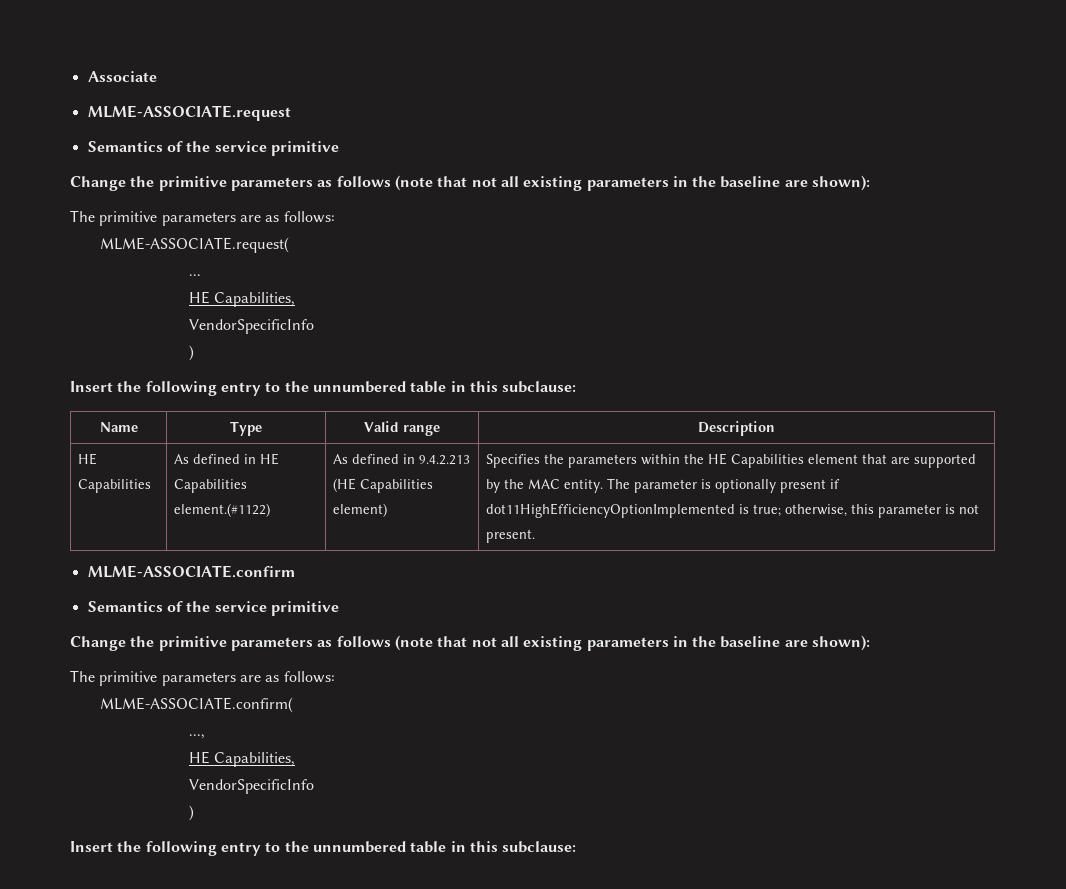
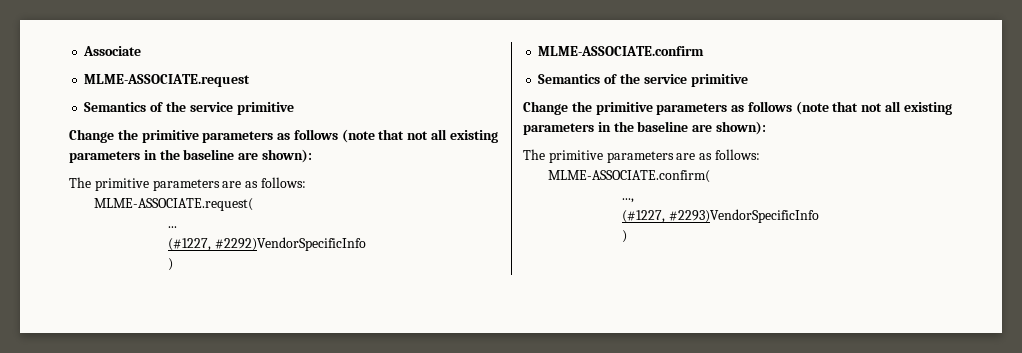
[188,291,296,307] [188,319,314,334] [188,345,194,361] [70,381,577,396] [99,422,138,432] [230,421,262,436] [364,421,440,436] [697,421,775,436] [78,453,98,465] [78,479,152,493] [174,453,280,465] [174,479,248,493] [174,503,271,517] [333,454,471,465] [333,478,434,493] [333,503,388,517] [486,453,977,468] [486,478,841,493] [486,503,980,518] [486,529,536,543] HE Capabilities, // VendorSpecificInfo // ) // Insert the following entry to the unnumbered table in this subclause: // Name | Type | Valid range | Description // HE Capabilities | As defined in HE Capabilities element.(#1122) | As defined in 9.4.2.213 (HE Capabilities element) | Specifies the parameters within the HE Capabilities element that are supported by the MAC entity. The parameter is optionally present if dot11HighEfficiencyOptionImplemented is true; otherwise, this parameter is not present. -> [168,237,367,251] [168,258,174,271] (#1227, #2292)VendorSpecificInfo // )
[188,751,296,767] [188,779,314,794] [188,805,194,821] [70,841,577,856] HE Capabilities, // VendorSpecificInfo // ) // Insert the following entry to the unnumbered table in this subclause: -> [622,209,820,223] [622,230,628,243] (#1227, #2293)VendorSpecificInfo // )

